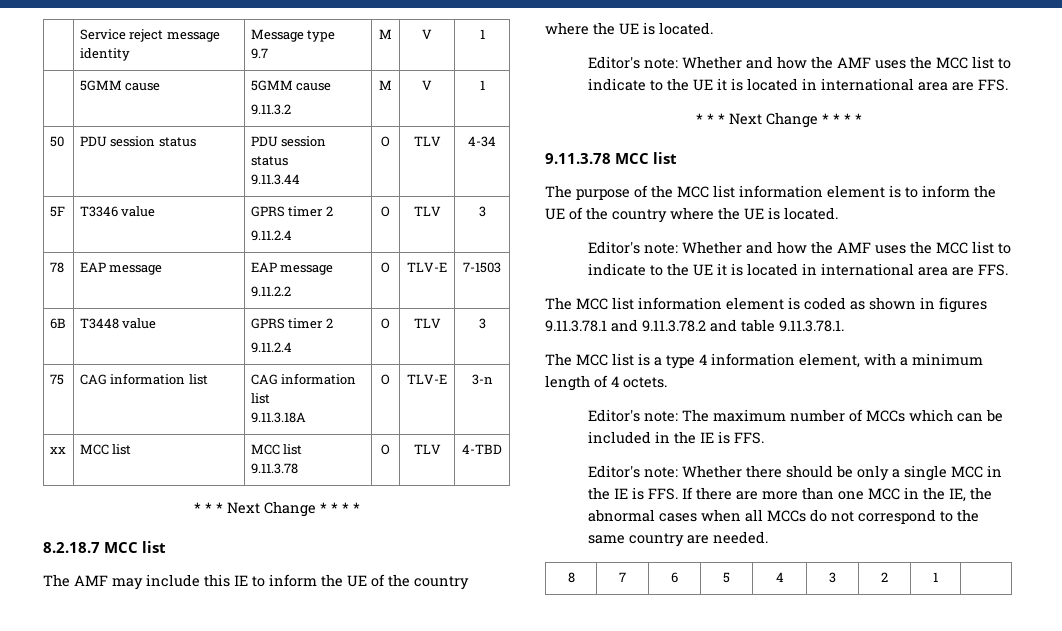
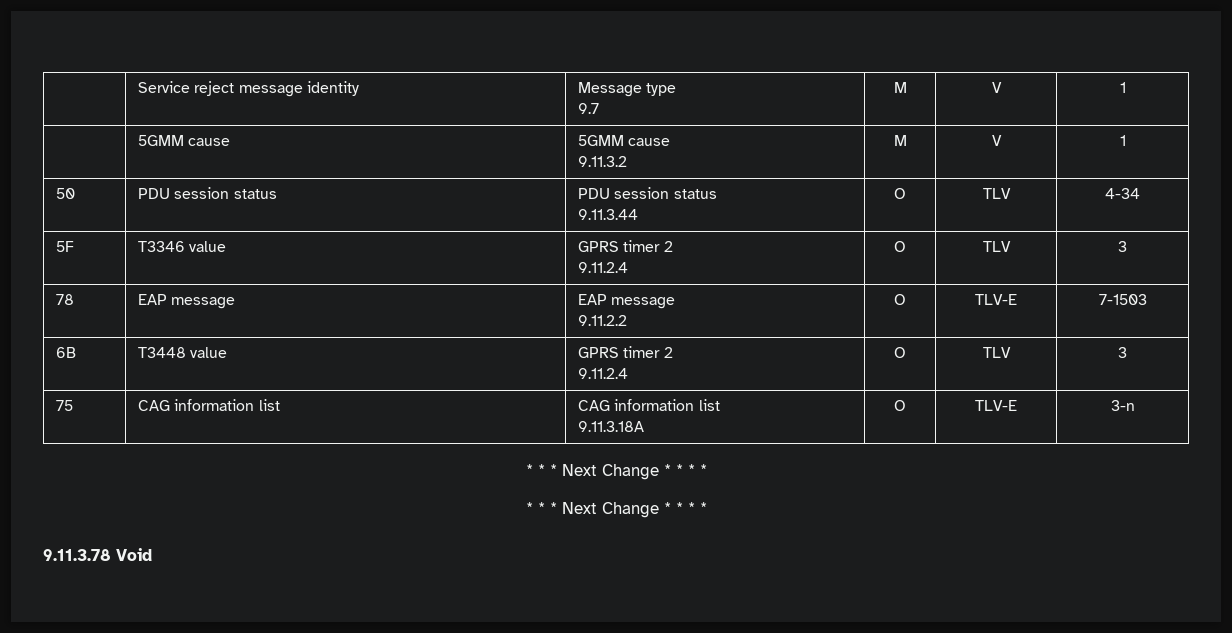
[49,447,66,454] [79,444,132,455] [250,444,303,455] [250,463,298,474] [381,444,390,455] [413,444,441,454] [462,444,502,454] [193,501,360,517] [43,541,166,553] [43,574,469,590] [545,22,713,35] [588,56,1012,69] [588,78,1009,91] // xx | MCC list | MCC list // 9.11.3.78 | O | TLV | 4-TBD // * * * Next Change * * * * // 8.2.18.7 MCC list // The AMF may include this IE to inform the UE of the country where the UE is located. // Editor's note: Whether and how the AMF uses the MCC list to indicate to the UE it is located in international area are FFS. -> [525,464,707,480] // * * * Next Change * * * *
[615,152,677,164] [545,185,996,200] [545,207,838,223] [588,241,1012,254] [588,263,1009,276] [545,297,987,313] [545,319,844,332] [545,353,983,369] [545,375,667,391] [588,409,1004,422] [588,431,765,444] [588,465,1003,481] [588,487,993,502] [588,509,980,524] [588,531,769,547] [567,572,575,583] [619,572,626,582] [671,572,678,583] [723,572,730,583] [775,572,784,582] [829,572,836,583] [881,572,888,582] [933,572,938,582] MCC list // The purpose of the MCC list information element is to inform the UE of the country where the UE is located. // Editor's note: Whether and how the AMF uses the MCC list to indicate to the UE it is located in international area are FFS. // The MCC list information element is coded as shown in figures 9.11.3.78.1 and 9.11.3.78.2 and table 9.11.3.78.1. // The MCC list is a type 4 information element, with a minimum length of 4 octets. // Editor's note: The maximum number of MCCs which can be included in the IE is FFS. // Editor's note: Whether there should be only a single MCC in the IE is FFS. If there are more than one MCC in the IE, the abnormal cases when all MCCs do not correspond to the same country are needed. // 8 | 7 | 6 | 5 | 4 | 3 | 2 | 1 | -> [116,548,152,561] Void

